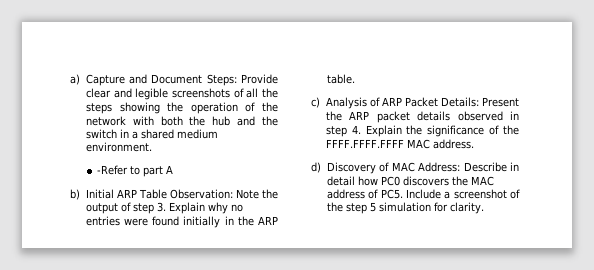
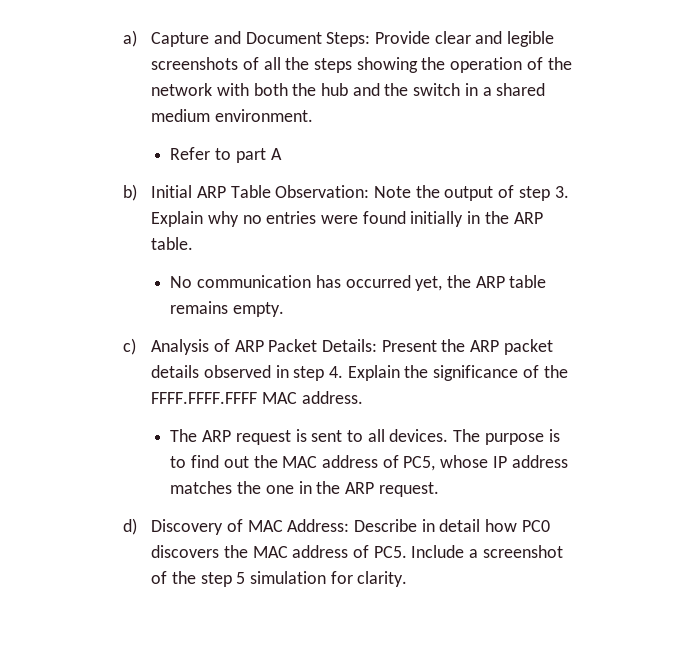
[96,165,128,175] -Refer -> [170,147,211,160] Refer
(355, 79) none -> [170,275,547,291] [170,301,285,317] // No communication has occurred yet, the ARP table remains empty.
(474, 144) none -> [170,429,560,445] [170,455,568,471] [170,481,439,497] // The ARP request is sent to all devices. The purpose is to find out the MAC address of PC5, whose IP address matches the one in the ARP request.

